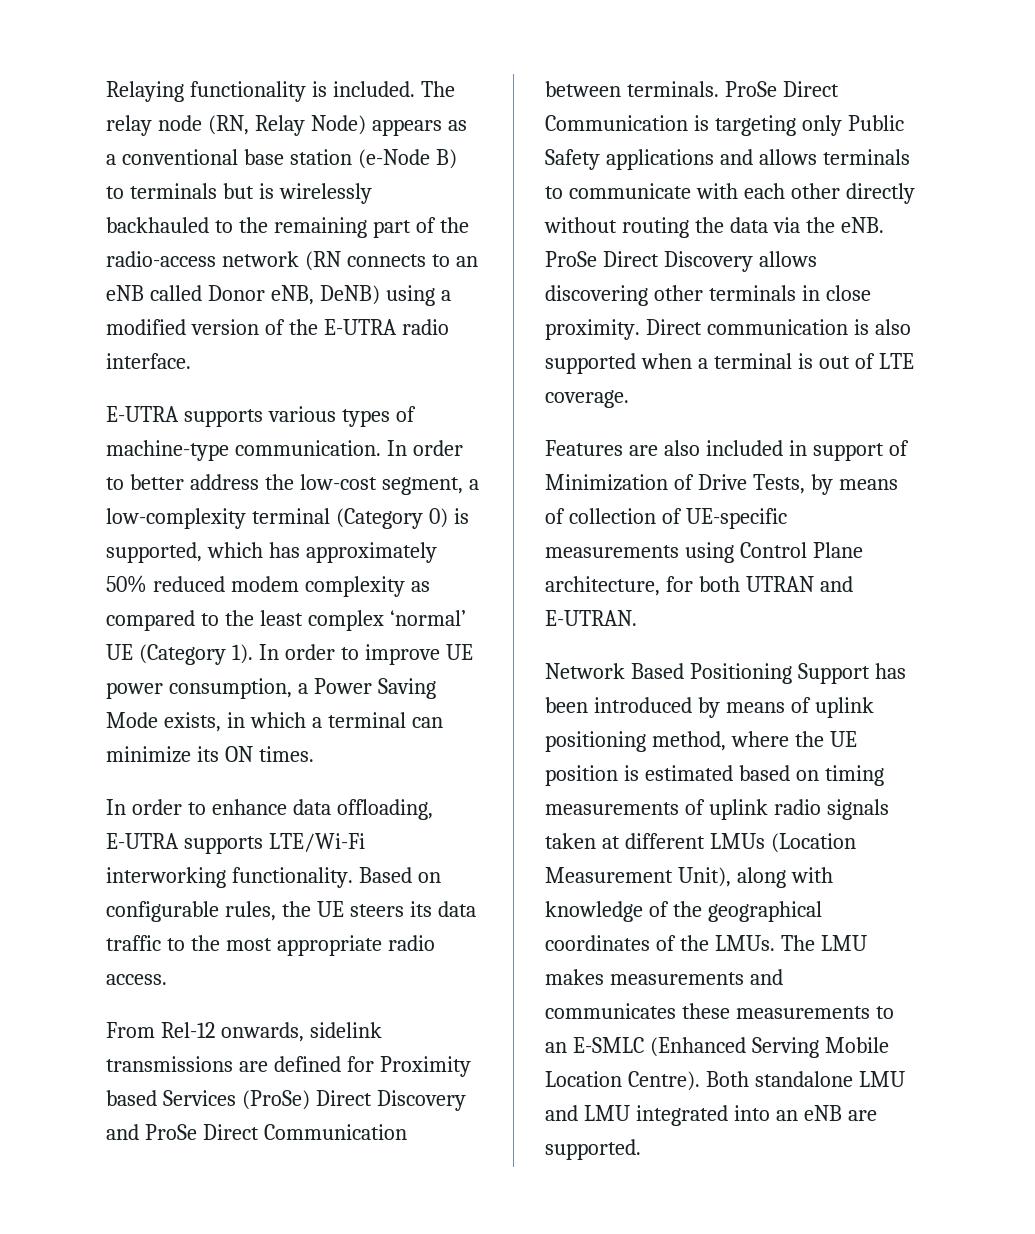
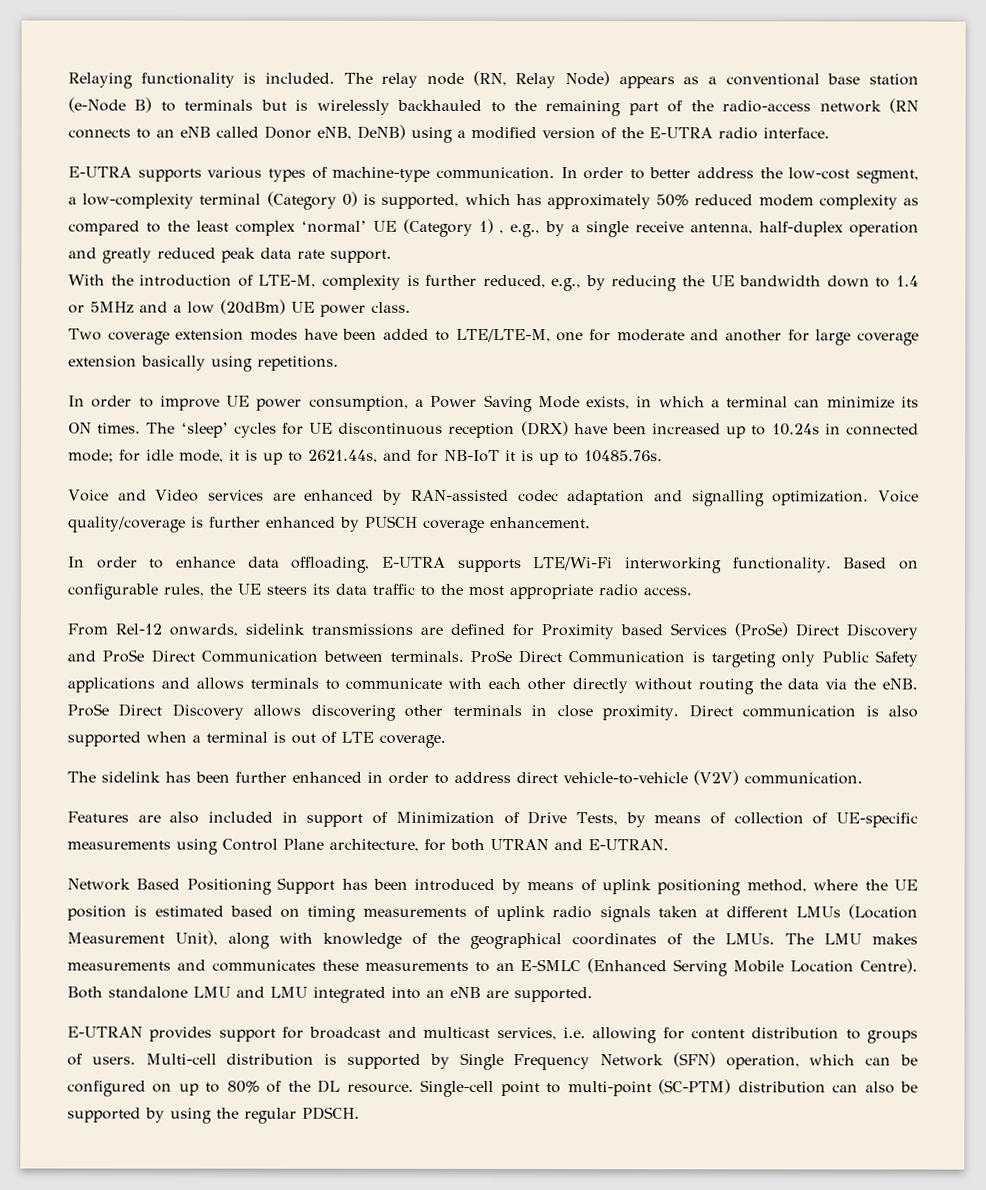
[231,644,253,664] 1). -> [478,218,920,238] [68,247,392,264] [68,274,920,292] [68,299,411,317] [68,328,919,346] [68,355,339,372] 1) , e.g., by a single receive antenna, half-duplex operation and greatly reduced peak data rate support. // With the introduction of LTE-M, complexity is further reduced, e.g., by reducing the UE bandwidth down to 1.4 or 5MHz and a low (20dBm) UE power class. // Two coverage extension modes have been added to LTE/LTE-M, one for moderate and another for large coverage extension basically using repetitions. //
(314, 754) none -> [146,421,919,439] [68,449,663,466] [68,489,920,507] [68,515,591,533] The ‘sleep’ cycles for UE discontinuous reception (DRX) have been increased up to 10.24s in connected mode; for idle mode, it is up to 2621.44s, and for NB-IoT it is up to 10485.76s. // Voice and Video services are enhanced by RAN-assisted codec adaptation and signalling optimization. Voice quality/coverage is further enhanced by PUSCH coverage enhancement.
(629, 399) none -> [67,770,863,786] // The sidelink has been further enhanced in order to address direct vehicle-to-vehicle (V2V) communication.
(641, 1149) none -> [67,1026,919,1044] [67,1052,919,1071] [67,1079,919,1098] [67,1106,360,1124] // E-UTRAN provides support for broadcast and multicast services, i.e. allowing for content distribution to groups of users. Multi-cell distribution is supported by Single Frequency Network (SFN) operation, which can be configured on up to 80% of the DL resource. Single-cell point to multi-point (SC-PTM) distribution can also be supported by using the regular PDSCH.

